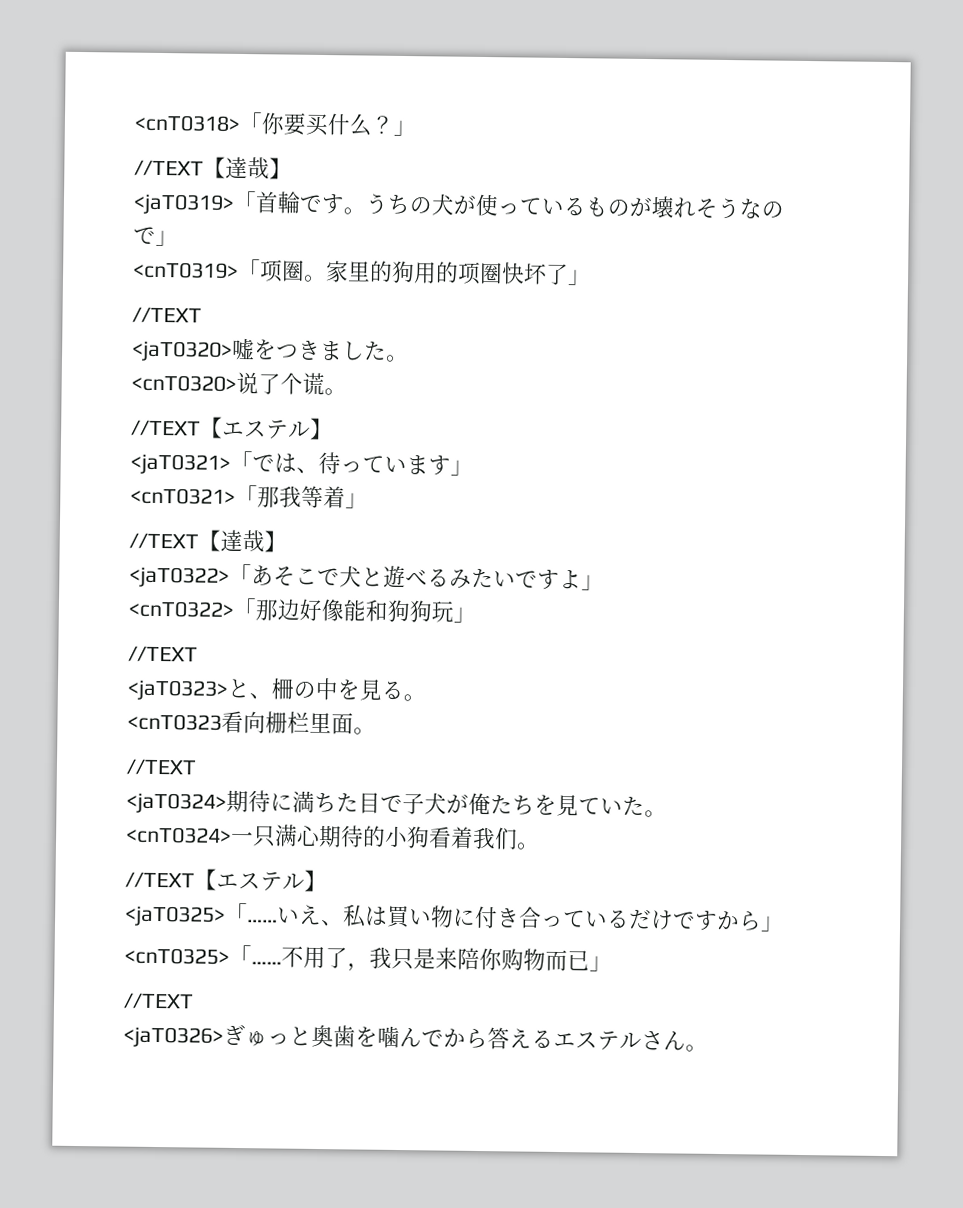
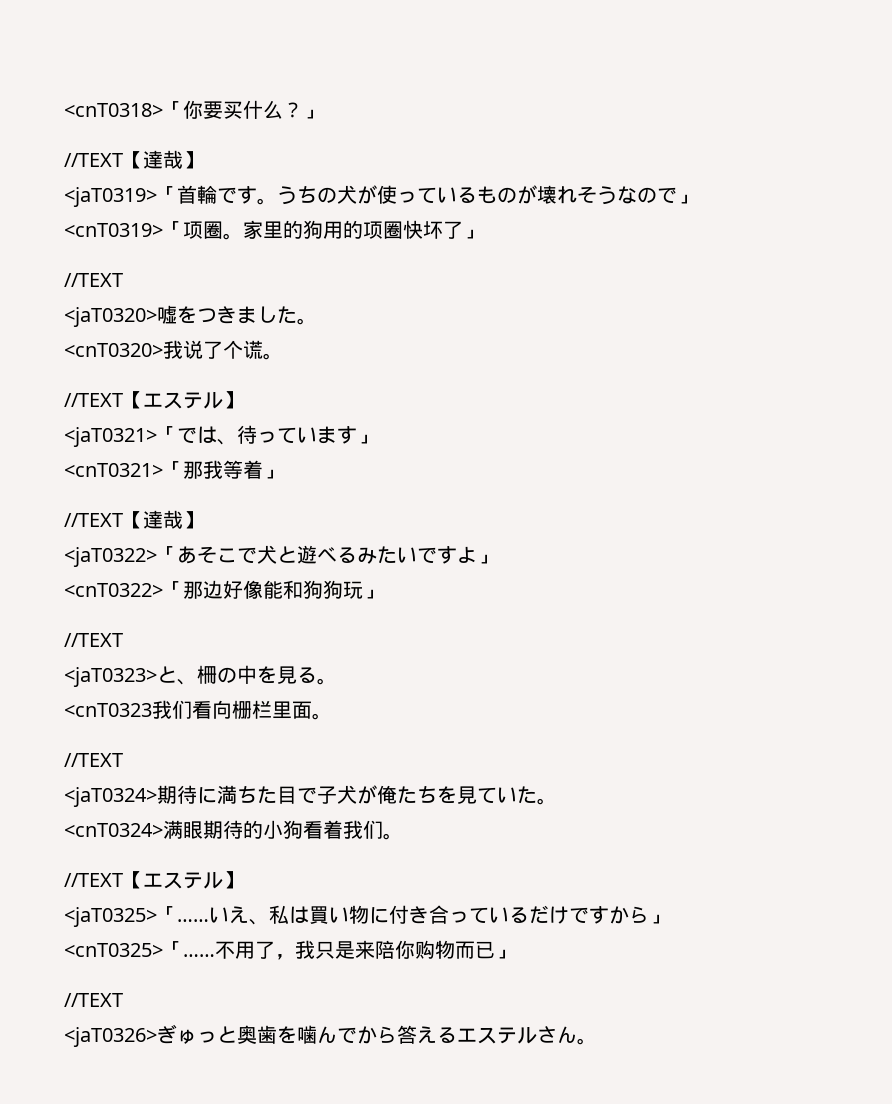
(237, 383) none -> [163,340,183,359] 我
(222, 722) none -> [152,700,192,719] 我们
[231,824,321,848] 一只满心 -> [163,820,203,839] 满眼

